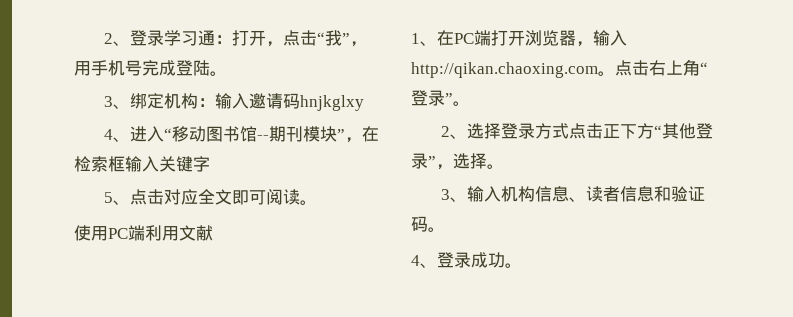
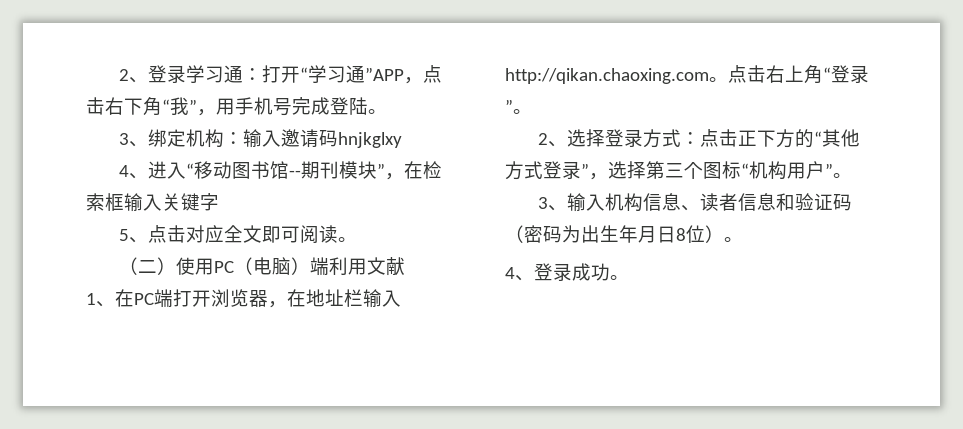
[266,30,318,47] ，点击 -> [300,65,443,84] [86,97,162,116] “学习通”APP，点击右下角
(318, 202) none -> [119,257,177,275] （二）
(128, 233) none -> [234,257,311,275] （电脑）
(593, 44) none -> [287,289,363,307] 在地址栏
(570, 131) none -> [681,132,701,145] ：
(655, 131) none -> [795,129,815,148] 的
(697, 131) none -> [505,161,543,180] 方式
(487, 161) none -> [646,161,833,180] 第三个图标“机构用户”
(428, 224) none -> [505,225,724,243] （密码为出生年月日8位）

